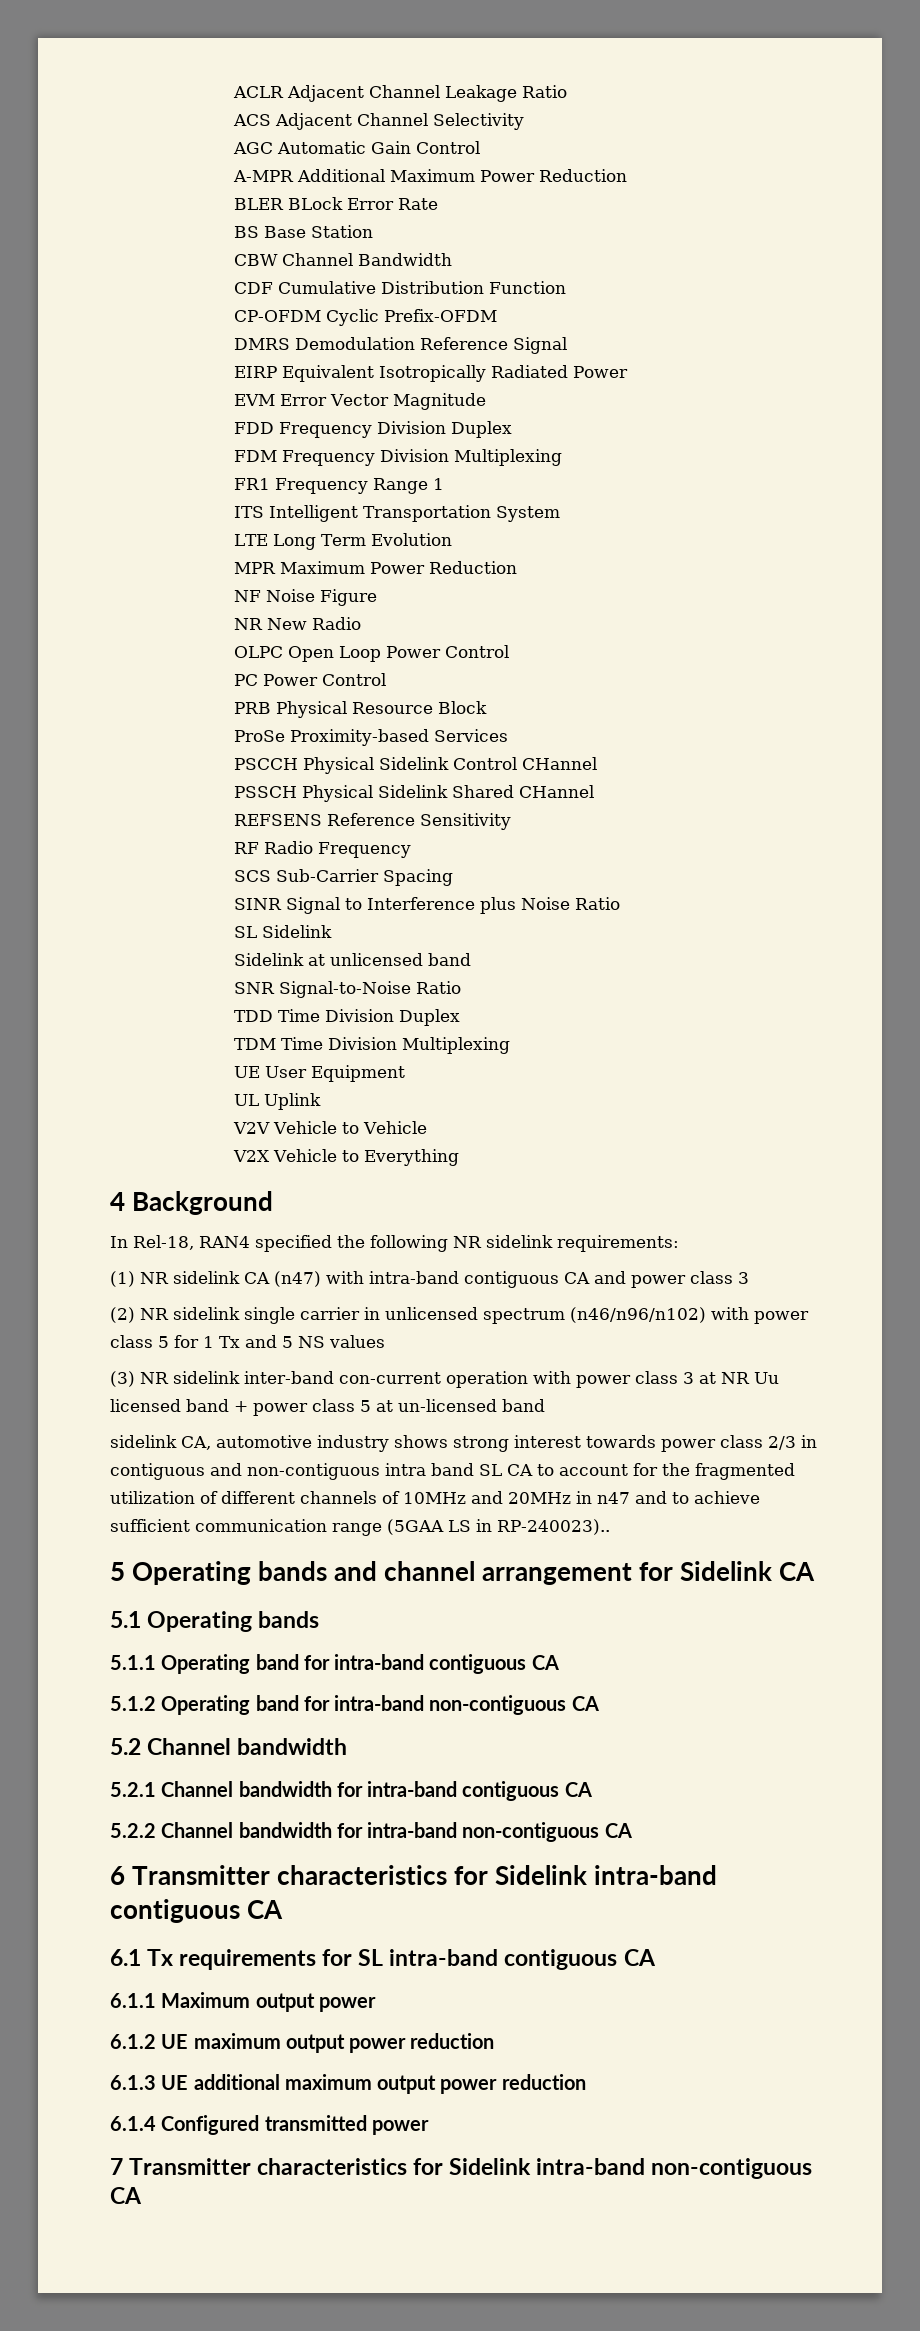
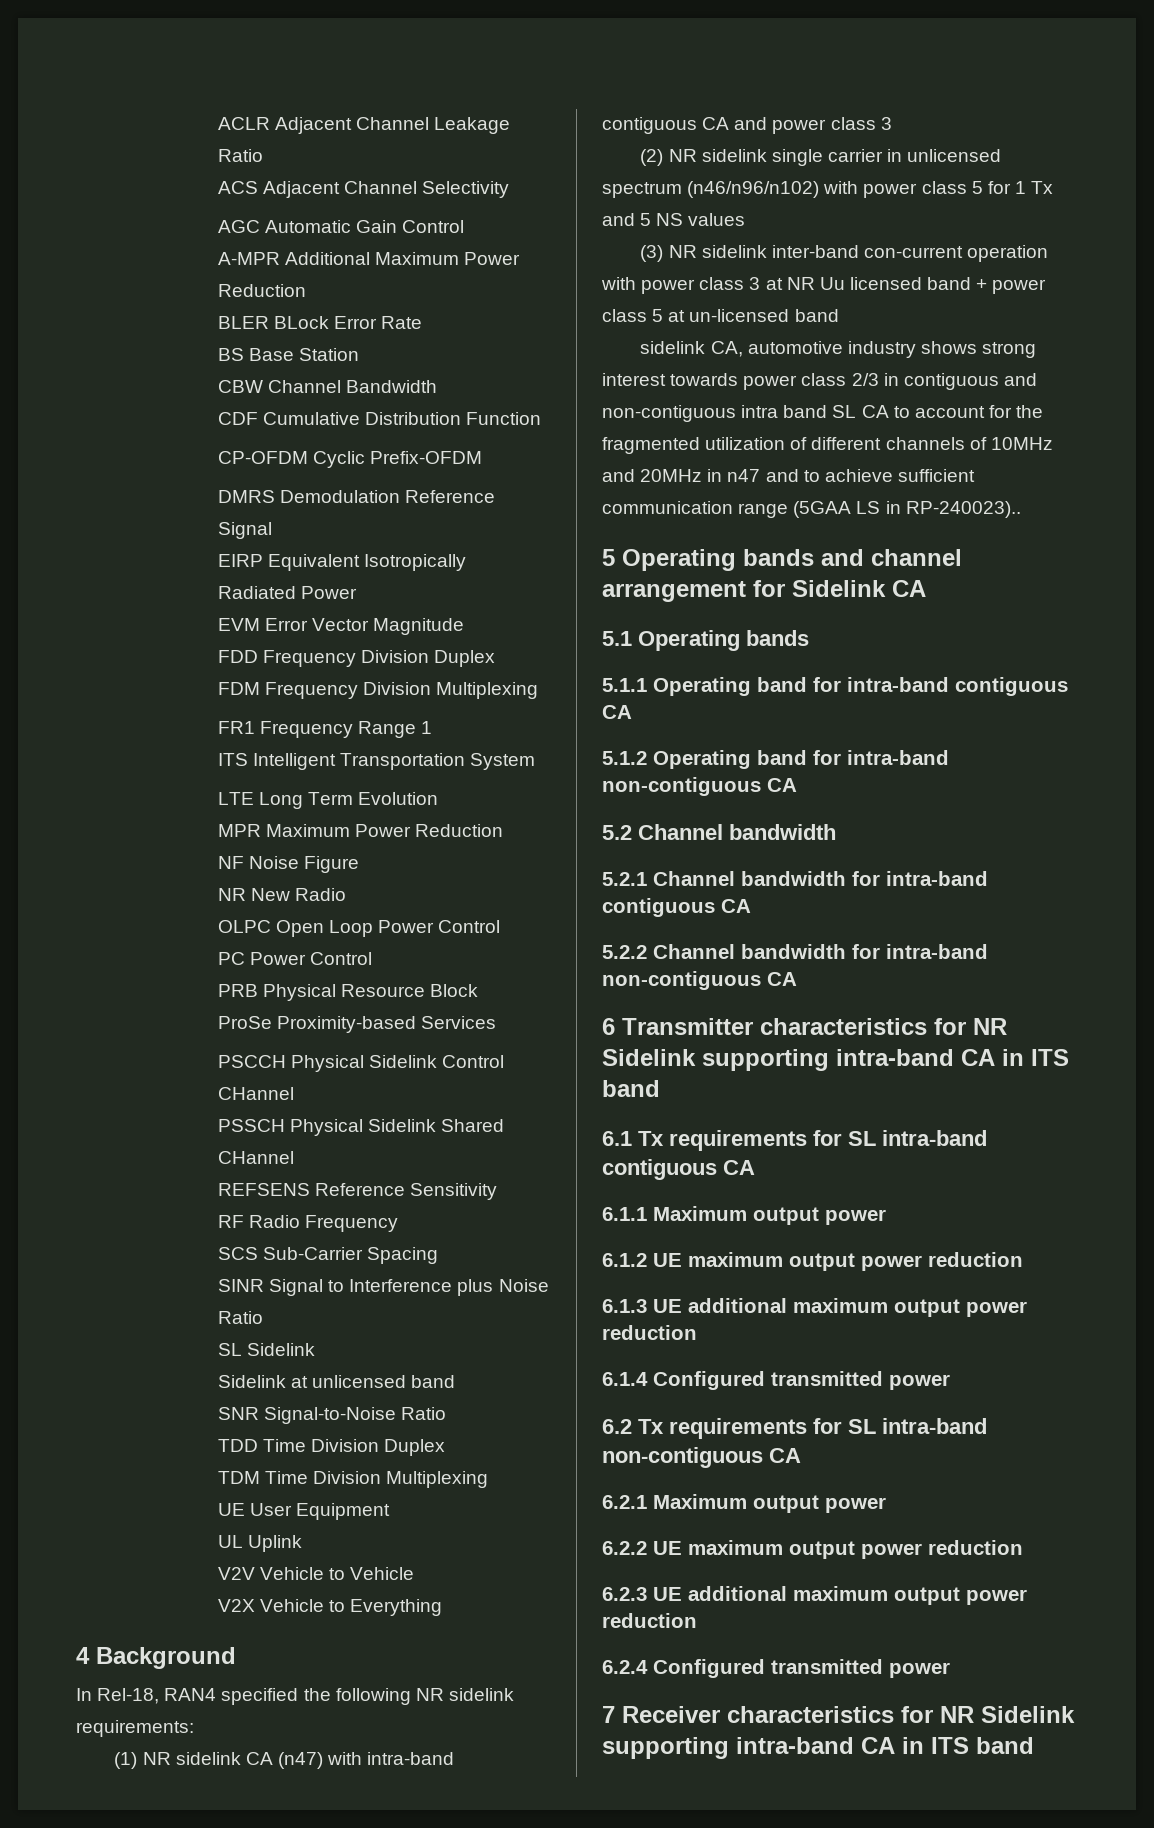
[495,1865,718,1885] [110,1899,284,1923] Sidelink intra-band contiguous CA -> [973,1018,1007,1035] [602,1049,1069,1071] [602,1080,660,1097] NR Sidelink supporting intra-band CA in ITS band
[110,2158,813,2179] [110,2187,142,2204] 7 Transmitter characteristics for Sidelink intra-band non-contiguous CA -> [602,1418,987,1439] [602,1447,801,1468] [602,1494,886,1513] [602,1540,1023,1559] [602,1586,1027,1605] [602,1613,697,1628] [602,1659,950,1678] [602,1706,1075,1723] [602,1737,1034,1759] 6.2 Tx requirements for SL intra-band non-contiguous CA // 6.2.1 Maximum output power // 6.2.2 UE maximum output power reduction // 6.2.3 UE additional maximum output power reduction // 6.2.4 Configured transmitted power // 7 Receiver characteristics for NR Sidelink supporting intra-band CA in ITS band

